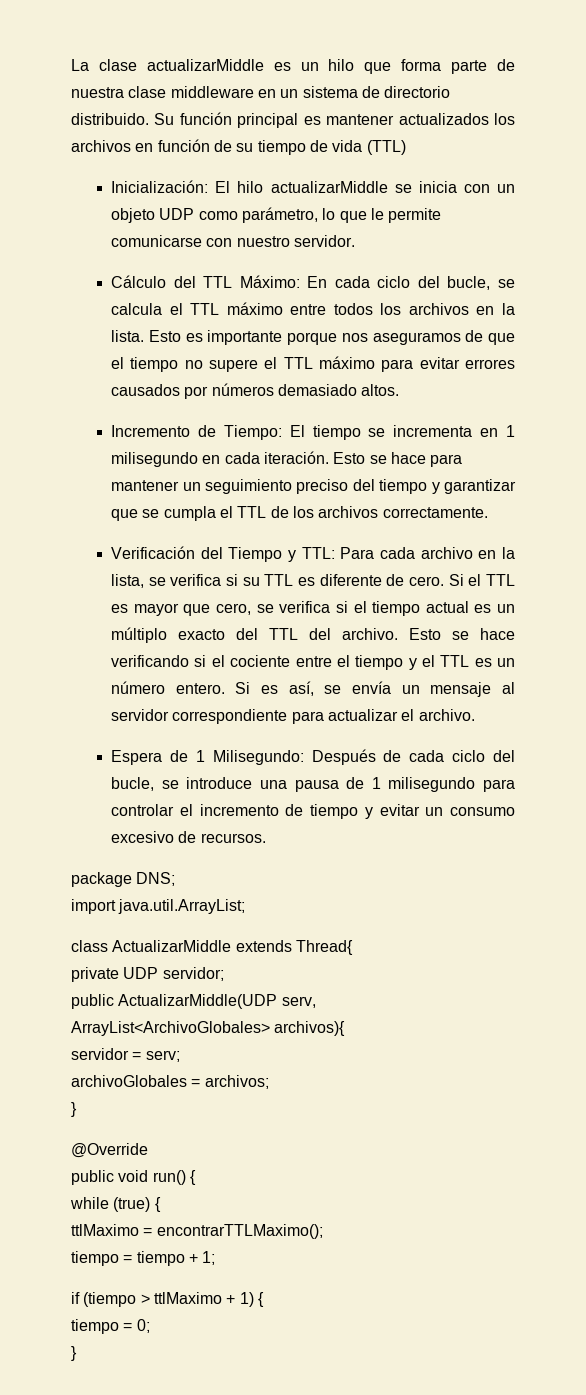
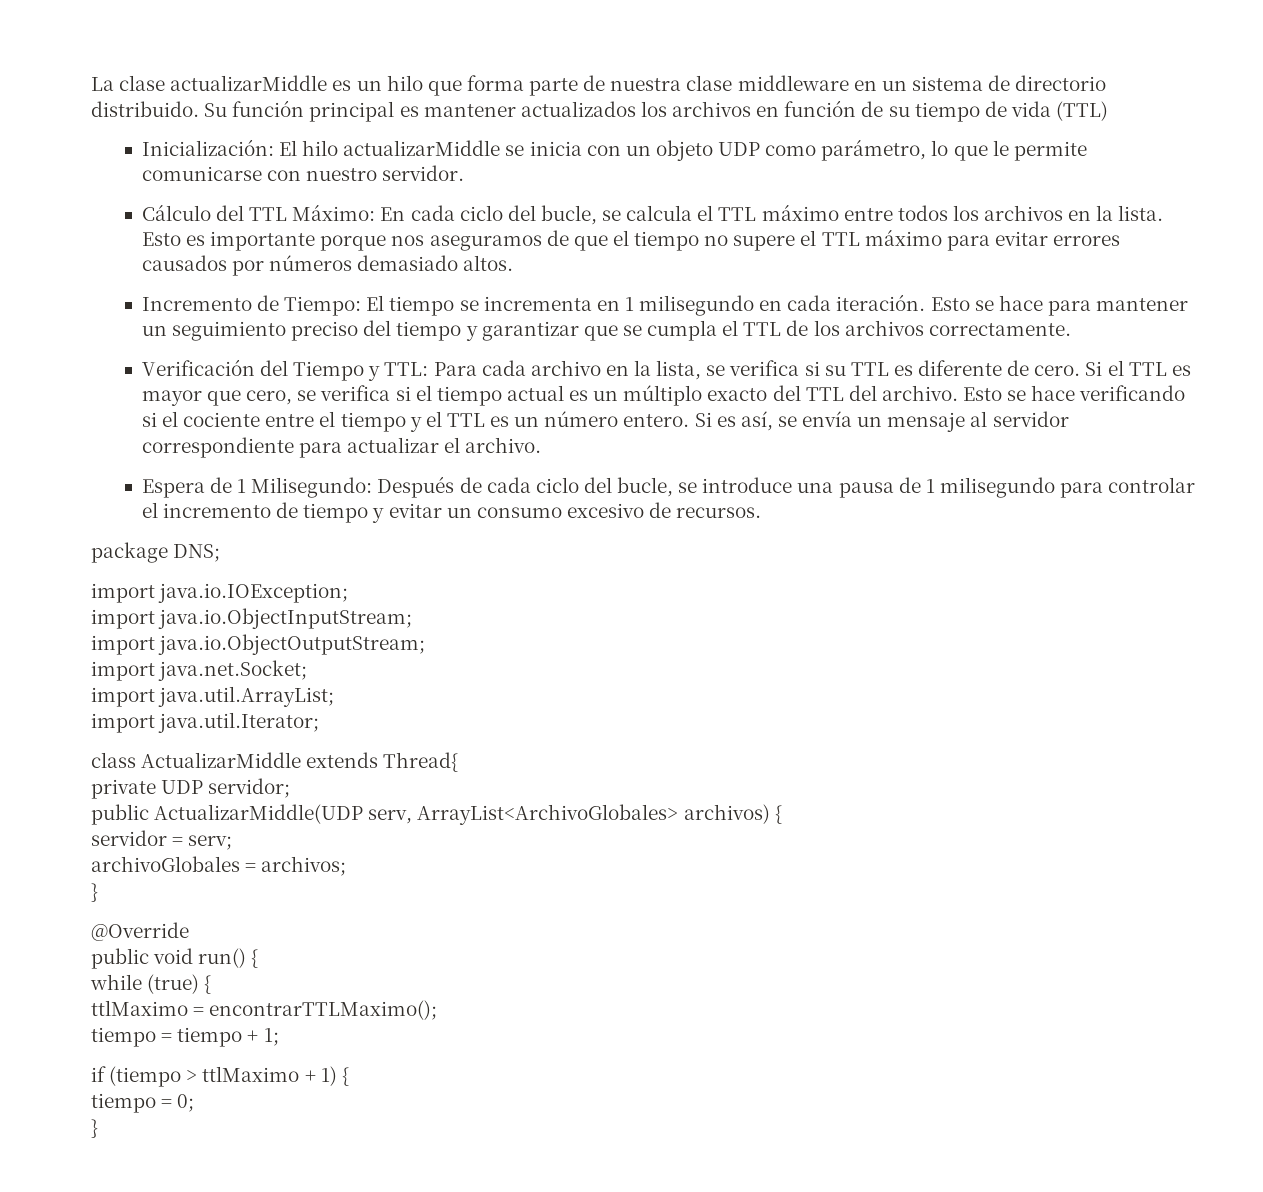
(176, 879) none -> [91,583,349,603] [91,608,413,629] [91,634,426,655] [91,660,308,681] // import java.io.IOException; // import java.io.ObjectInputStream; // import java.io.ObjectOutputStream; // import java.net.Socket;
(246, 906) none -> [91,712,320,733] // import java.util.Iterator;
[274,1021,346,1036] archivos){ -> [683,804,782,824] archivos) {

